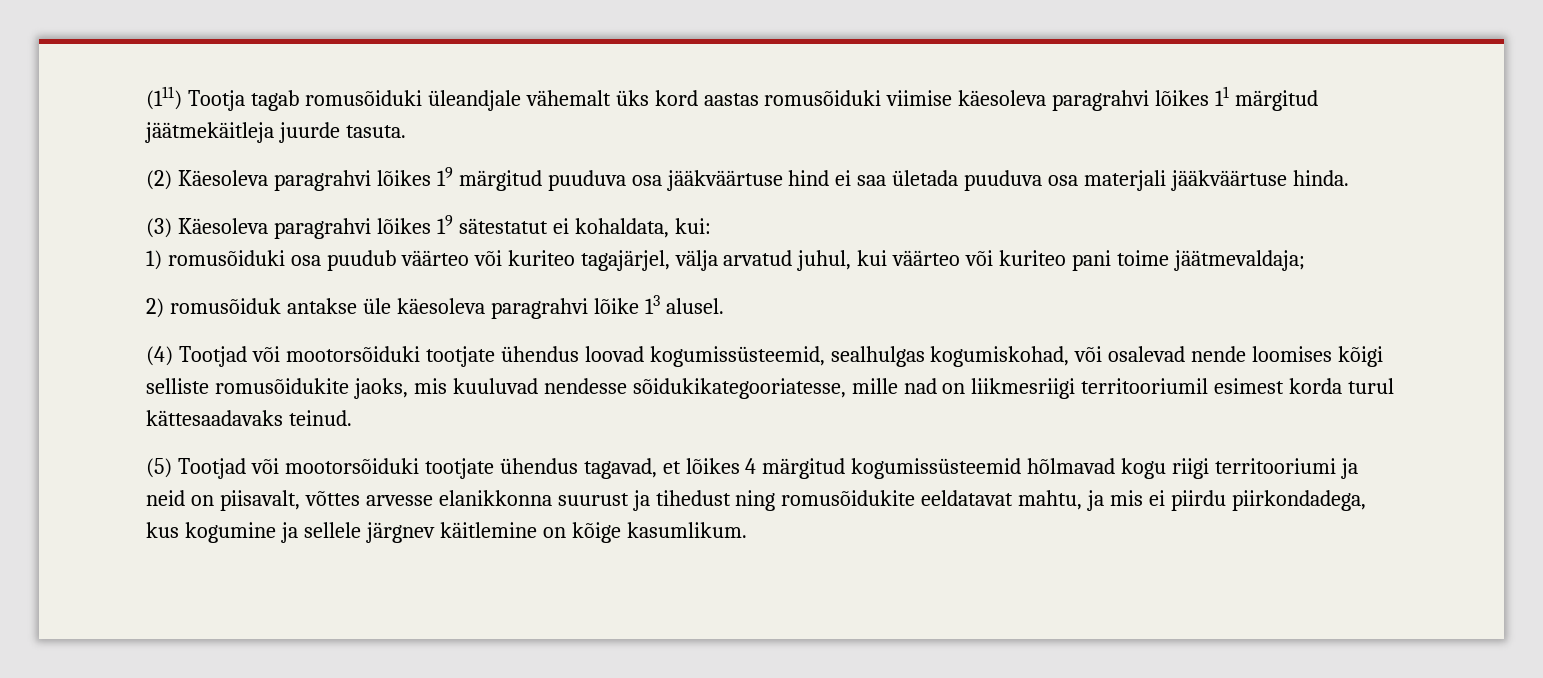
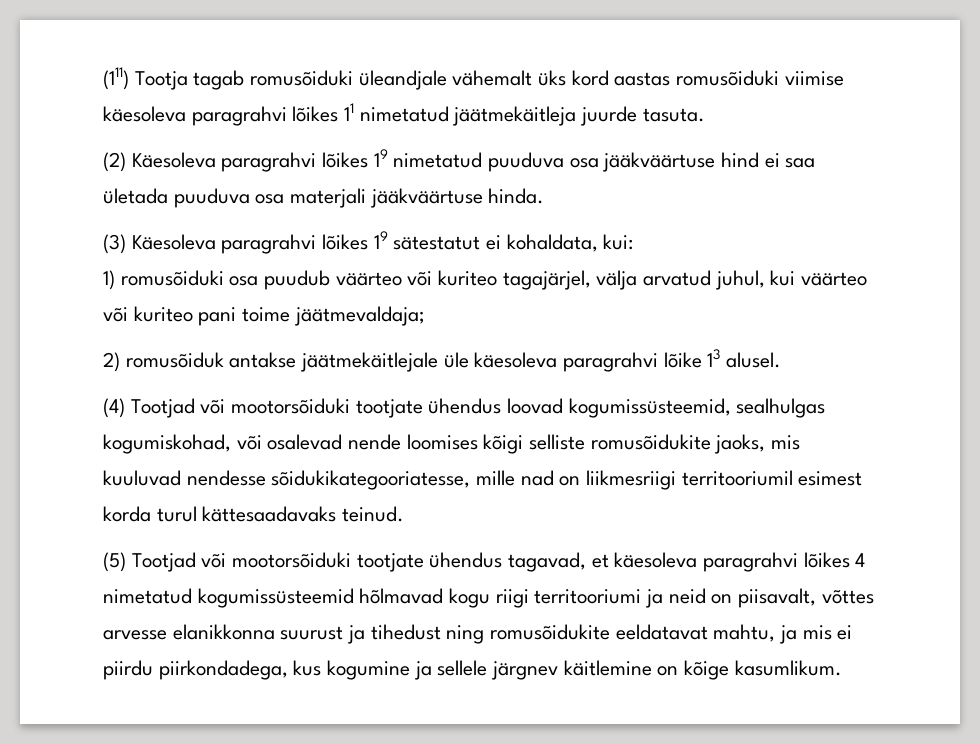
[1235,90,1319,111] märgitud -> [359,106,449,122] nimetatud
[458,170,542,191] märgitud -> [393,152,483,168] nimetatud
(357, 306) none -> [300,352,439,372] jäätmekäitlejale
(681, 467) none -> [614,552,799,572] käesoleva paragrahvi
[762,458,846,479] märgitud -> [103,588,192,604] nimetatud

